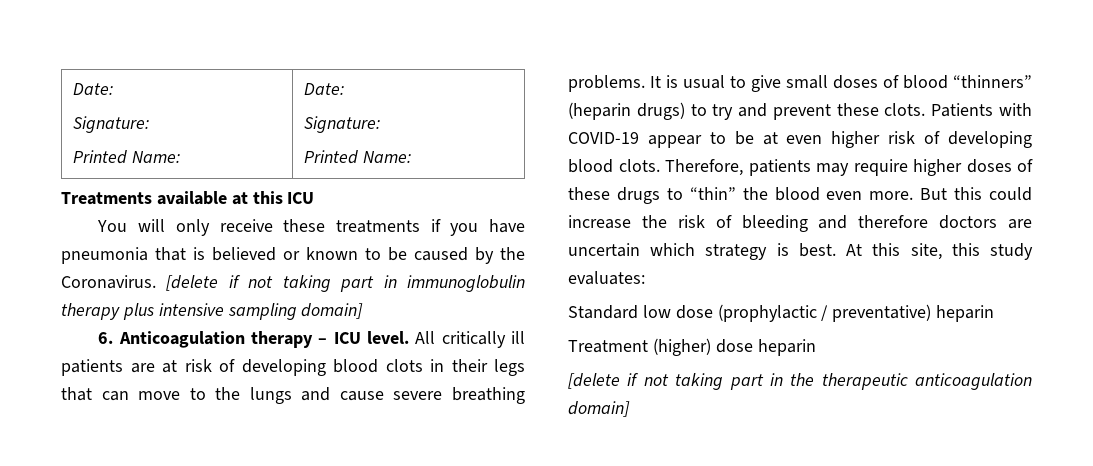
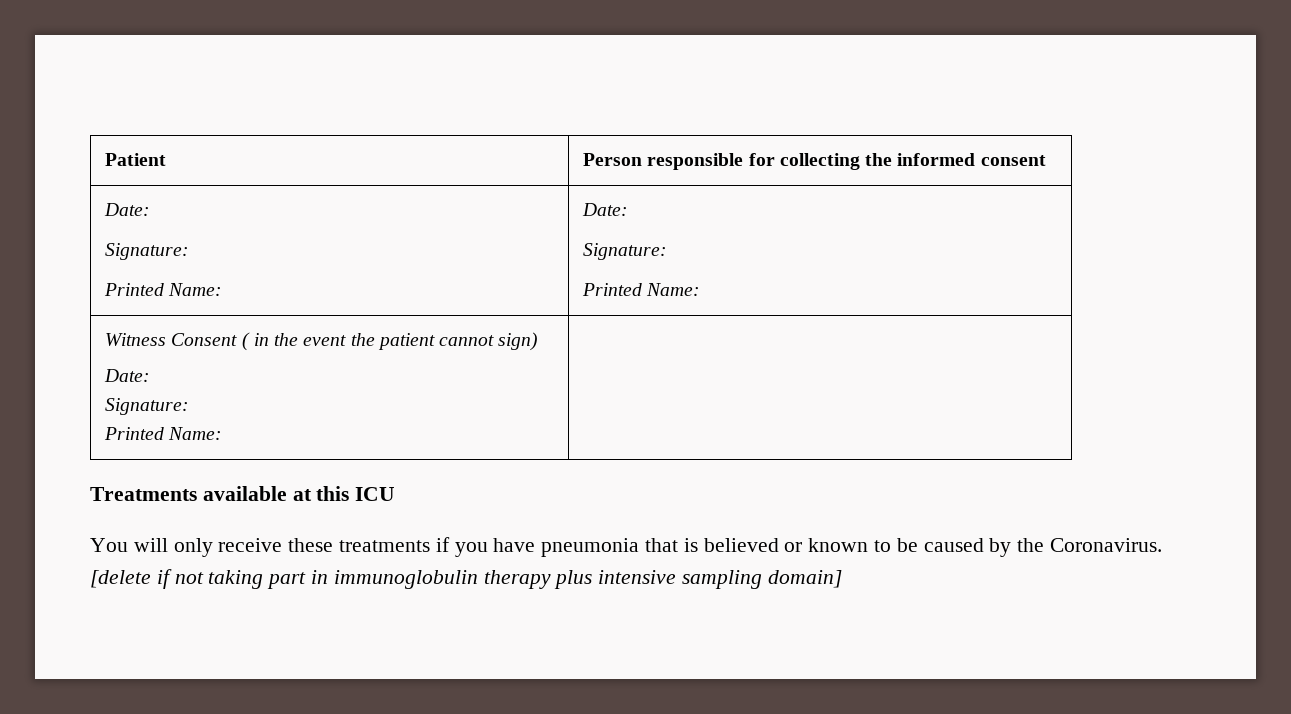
(73, 89) none -> [105,153,167,166] [583,153,1046,170] Patient | Person responsible for collecting the informed consent //
(412, 157) none -> [105,332,539,351] [104,369,151,382] [105,398,190,415] [104,427,223,440] // Witness Consent ( in the event the patient cannot sign) // Date: // Signature: // Printed Name: |
[98,331,525,348] [61,359,525,376] [61,387,525,404] [568,75,1032,92] [568,102,1032,120] [568,131,1032,148] [568,159,1033,176] [568,187,1032,204] [568,215,1032,232] [568,243,1033,260] [568,271,645,285] [568,304,995,322] [568,338,816,356] [568,373,1032,390] [568,401,630,417] // 6. Anticoagulation therapy – ICU level. All critically ill patients are at risk of developing blood clots in their legs that can move to the lungs and cause severe breathing problems. It is usual to give small doses of blood “thinners” (heparin drugs) to try and prevent these clots. Patients with COVID-19 appear to be at even higher risk of developing blood clots. Therefore, patients may require higher doses of these drugs to “thin” the blood even more. But this could increase the risk of bleeding and therefore doctors are uncertain which strategy is best. At this site, this study evaluates: // Standard low dose (prophylactic / preventative) heparin // Treatment (higher) dose heparin // [delete if not taking part in the therapeutic anticoagulation domain] -> (842, 579) none

